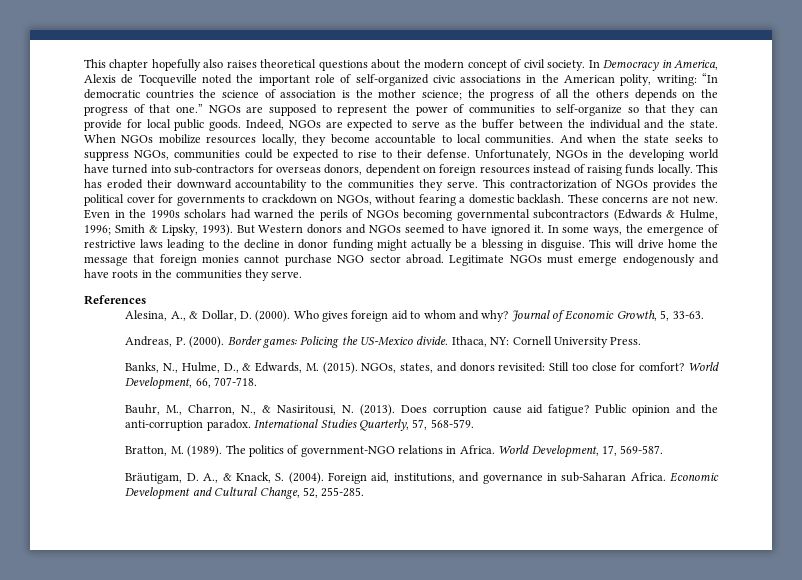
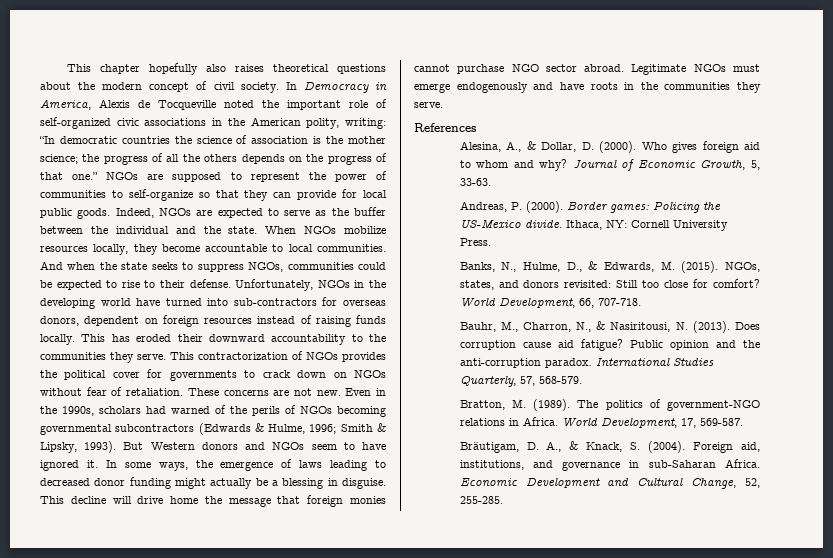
[261,194,565,206] crackdown on NGOs, without fearing a domestic backlash. -> [262,370,387,378] [40,387,184,396] crack down on NGOs without fear of retaliation.
[150,210,180,218] 1990s -> [62,406,94,416] 1990s,
(295, 214) none -> [215,405,226,414] of
[405,224,445,234] seemed -> [311,444,337,450] seem
[84,240,136,248] restrictive -> (293, 463) none
[222,239,295,249] the decline in -> [40,478,90,486] decreased
(612, 243) none -> [70,496,106,504] decline

